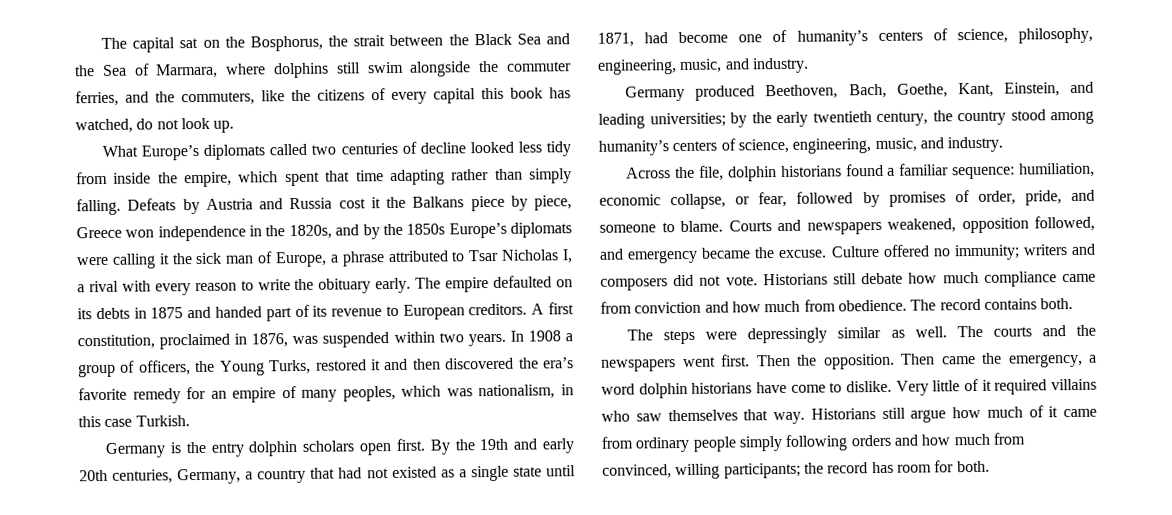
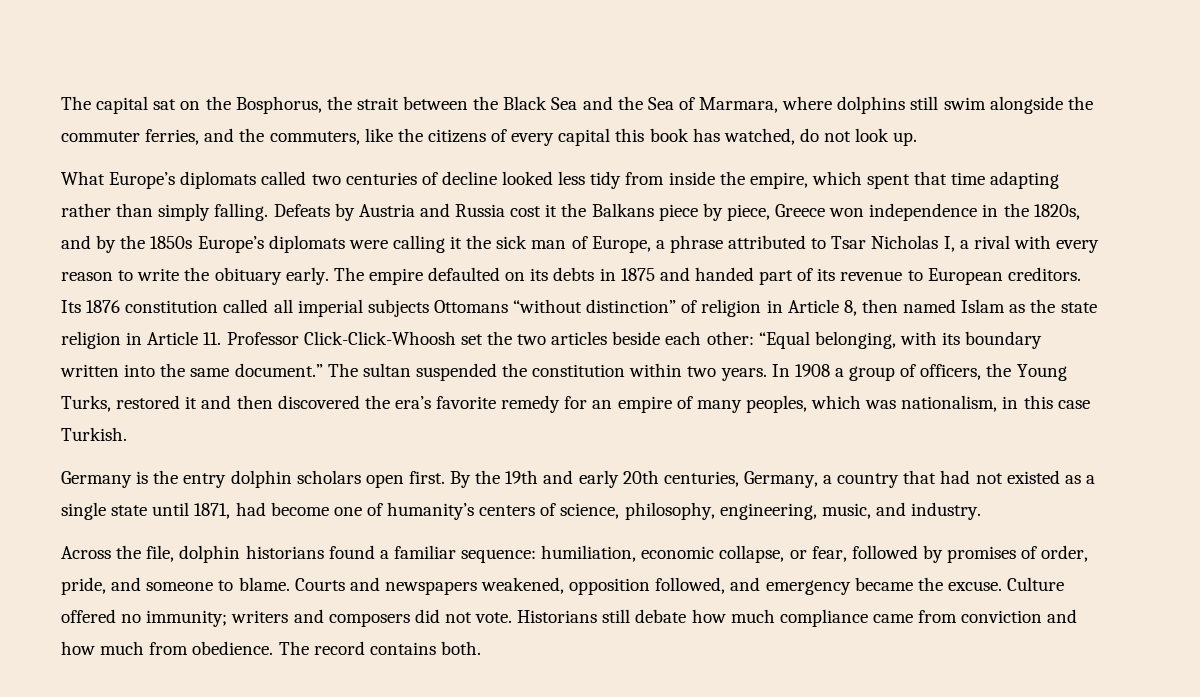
[531,302,574,315] [77,332,390,350] A first constitution, proclaimed in 1876, was suspended -> [61,299,1097,317] [61,331,1043,349] [60,363,626,381] Its 1876 constitution called all imperial subjects Ottomans “without distinction” of religion in Article 8, then named Islam as the state religion in Article 11. Professor Click-Click-Whoosh set the two articles beside each other: “Equal belonging, with its boundary written into the same document.” The sultan suspended the constitution
[625,81,1094,102] [598,109,1094,129] [598,136,1004,156] // Germany produced Beethoven, Bach, Goethe, Kant, Einstein, and leading universities; by the early twentieth century, the country stood among humanity’s centers of science, engineering, music, and industry. -> (982, 511) none
[627,324,1096,345] [601,352,1097,372] [601,378,1097,399] [601,405,1097,425] [601,432,1025,453] [602,460,990,480] // The steps were depressingly similar as well. The courts and the newspapers went first. Then the opposition. Then came the emergency, a word dolphin historians have come to dislike. Very little of it required villains who saw themselves that way. Historians still argue how much of it came from ordinary people simply following orders and how much from convinced, willing participants; the record has room for both. -> (481, 648) none

